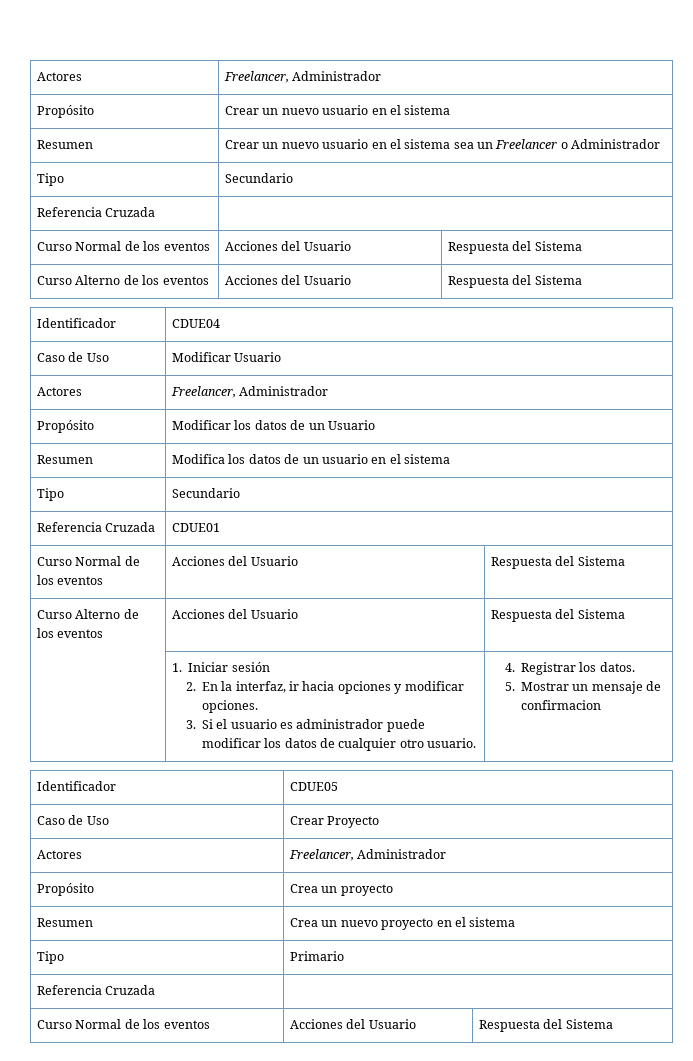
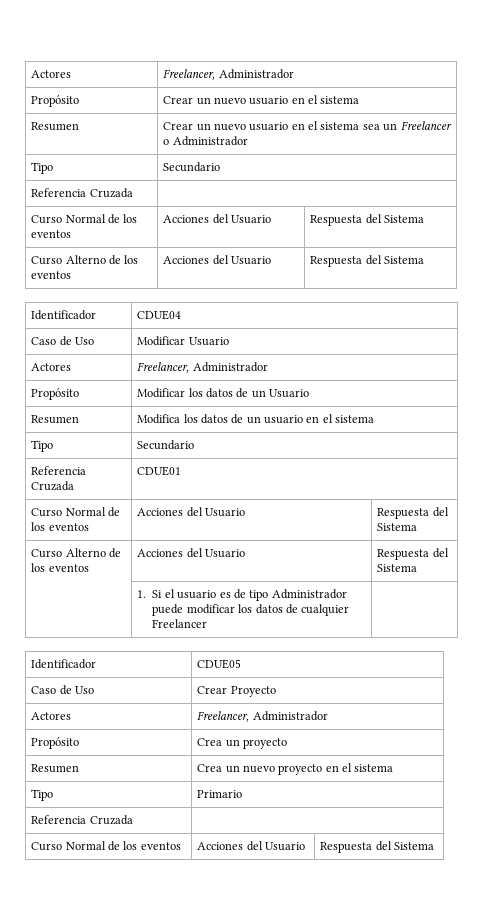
[188,662,270,672] [185,681,464,694] [201,700,258,713] [185,720,196,729] Iniciar sesión // 2. En la interfaz, ir hacia opciones y modificar opciones. // 3. -> (147, 594) none
[296,719,384,729] administrador -> [233,589,347,601] de tipo Administrador
[399,738,477,748] [504,662,635,675] [504,681,662,694] [520,700,601,710] otro usuario. | 4. Registrar los datos. // 5. Mostrar un mensaje de confirmacion -> [152,619,208,628] Freelancer |

